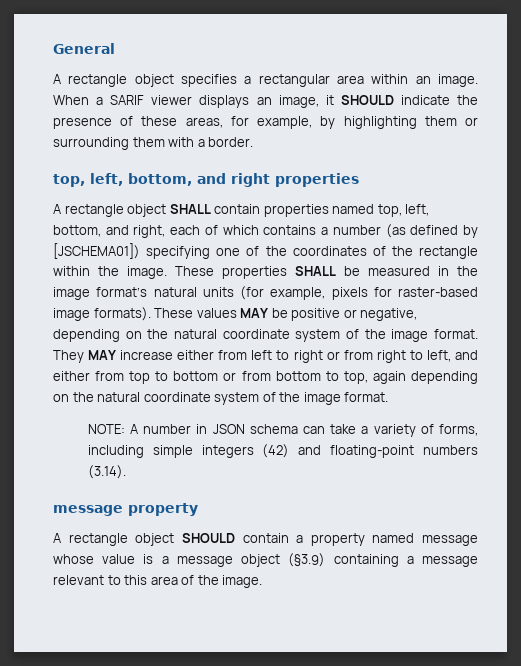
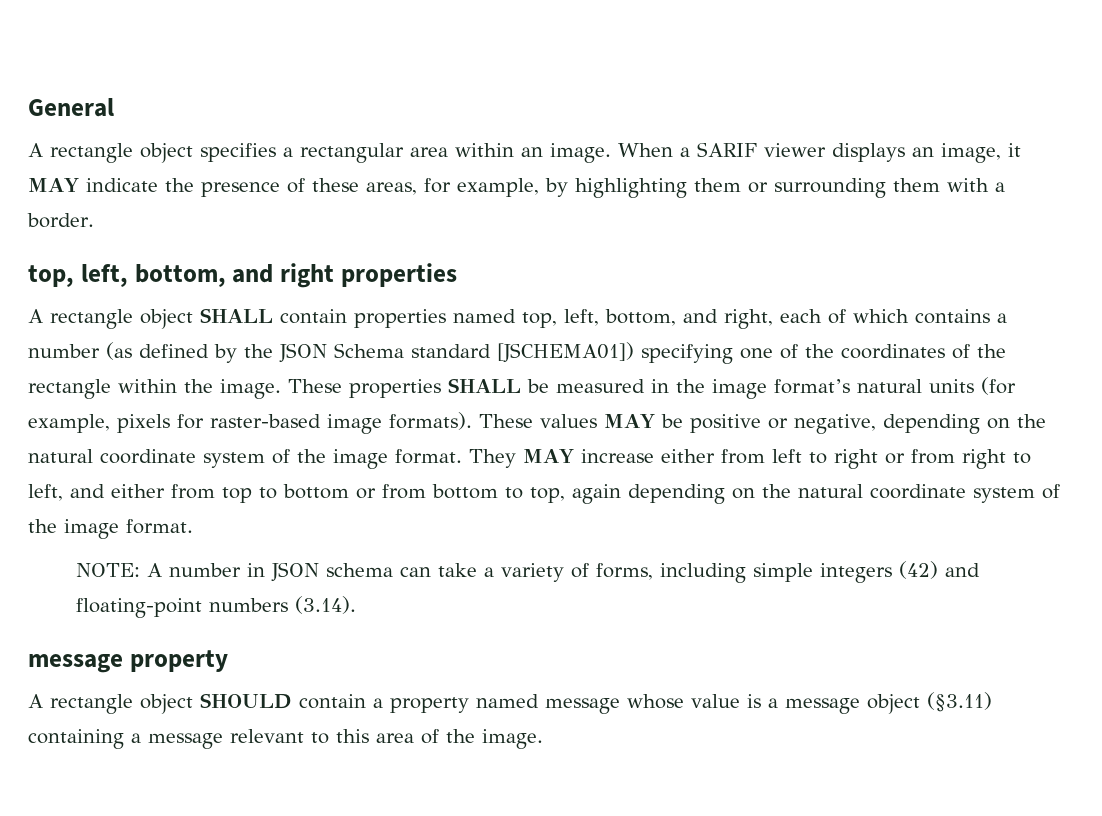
[340,95,394,105] SHOULD -> [28,178,79,192] MAY
(479, 231) none -> [244,343,491,363] the JSON Schema standard
[288,553,326,567] (§3.9) -> [927,692,992,712] (§3.11)

